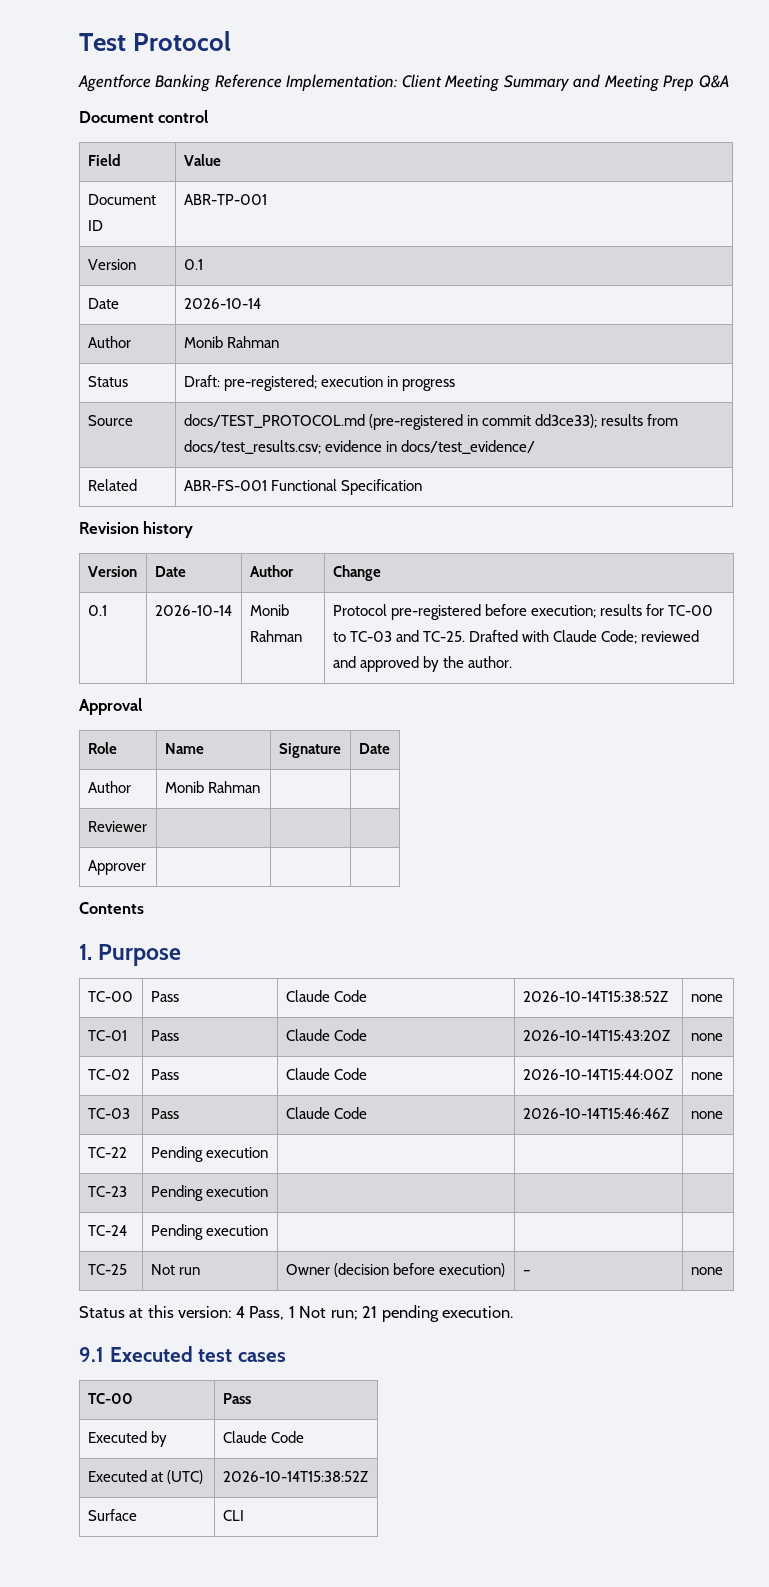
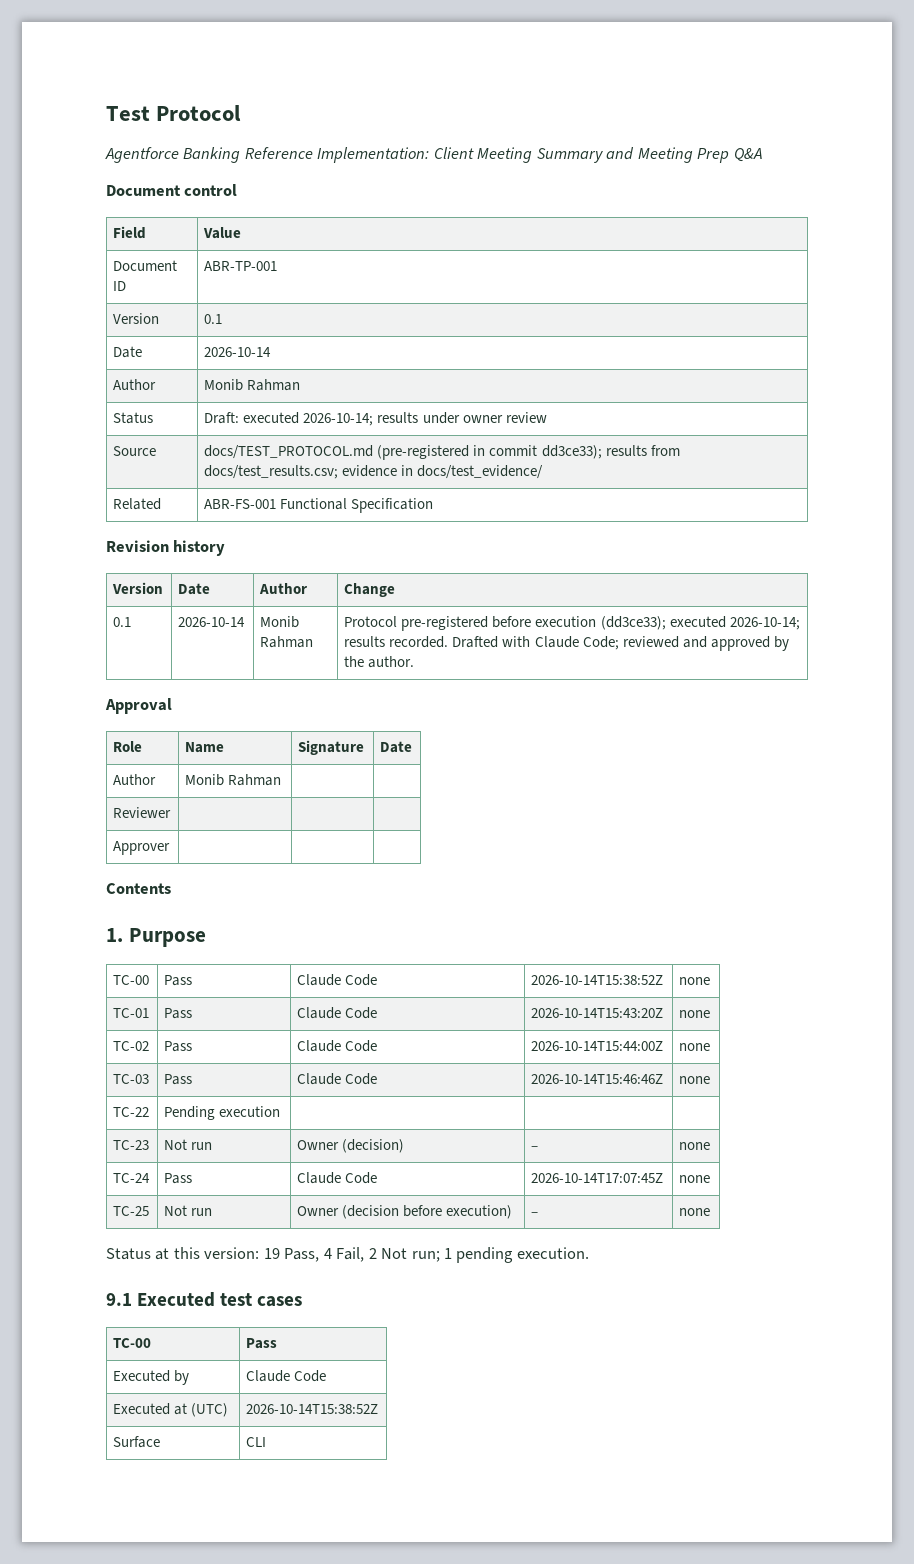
[223,375,455,391] pre-registered; execution in progress -> [243,412,547,426] executed 2026-10-14; results under owner review
[530,604,713,618] [332,630,465,642] execution; results for TC-00 to TC-03 and TC-25. -> [535,616,800,630] [344,636,449,648] execution (dd3ce33); executed 2026-10-14; results recorded.
[150,1185,268,1201] [87,1225,127,1236] [150,1224,268,1240] Pending execution | | | // TC-24 | Pending execution | | | -> [164,1139,213,1150] [297,1139,405,1153] [531,1146,539,1150] [679,1142,711,1150] [113,1173,151,1183] [164,1173,193,1184] [297,1172,378,1184] [531,1173,664,1183] [679,1175,711,1183] Not run | Owner (decision) | – | none // TC-24 | Pass | Claude Code | 2026-10-14T17:07:45Z | none
[235,1306,295,1320] 4 Pass, 1 -> [263,1247,377,1262] 19 Pass, 4 Fail, 2
[362,1306,378,1318] 21 -> [444,1248,453,1259] 1

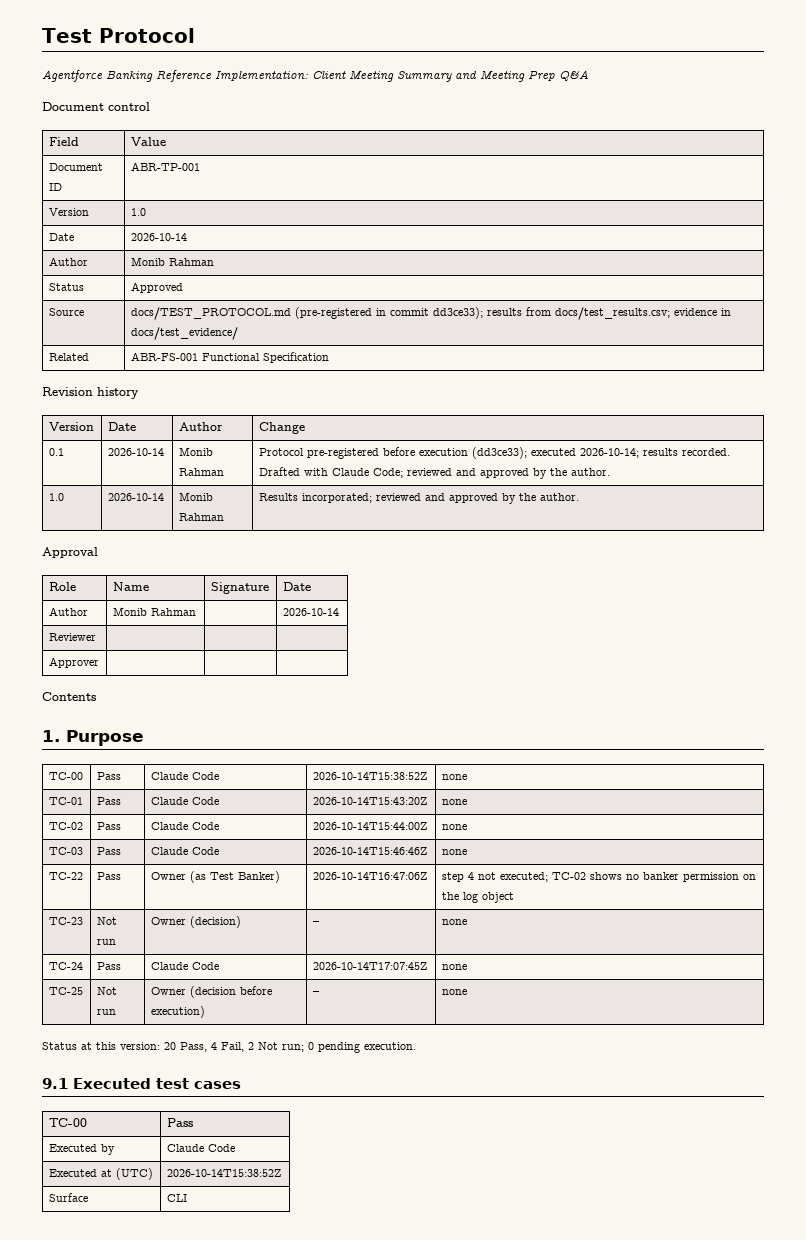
[204,314,223,324] 0.1 -> [130,208,146,216] 1.0
[204,412,547,426] Draft: executed 2026-10-14; results under owner review -> [130,282,183,293] Approved
(415, 662) none -> [48,493,64,501] [107,493,164,501] [178,492,213,501] [178,513,224,521] [258,493,579,504] // 1.0 | 2026-10-14 | Monib Rahman | Results incorporated; reviewed and approved by the author.
(282, 780) none -> [282,608,339,616] 2026-10-14
[164,1106,281,1120] Pending execution | | | -> [96,872,121,880] [150,871,280,883] [312,872,427,880] [441,872,756,882] [441,892,514,903] Pass | Owner (as Test Banker) | 2026-10-14T16:47:06Z | step 4 not executed; TC-02 shows no banker permission on the log object
[263,1248,280,1259] 19 -> [164,1042,176,1050] 20
[444,1248,453,1259] 1 -> [308,1042,314,1050] 0

